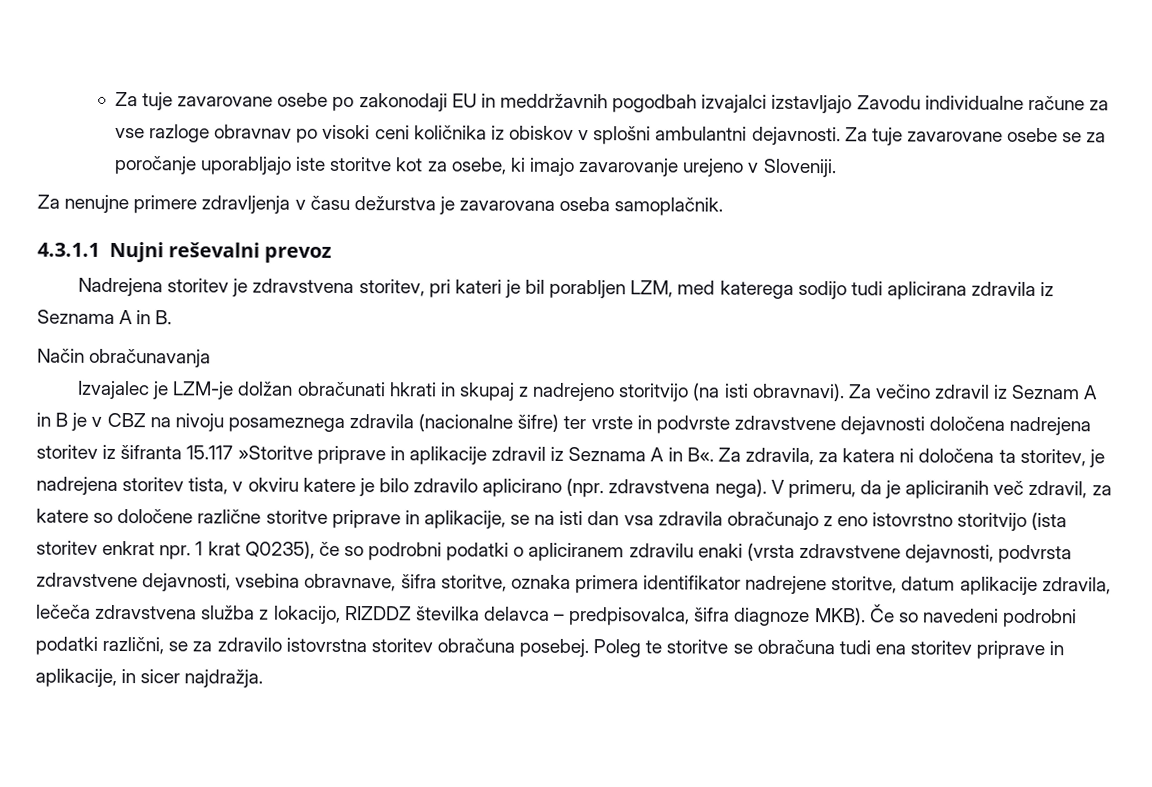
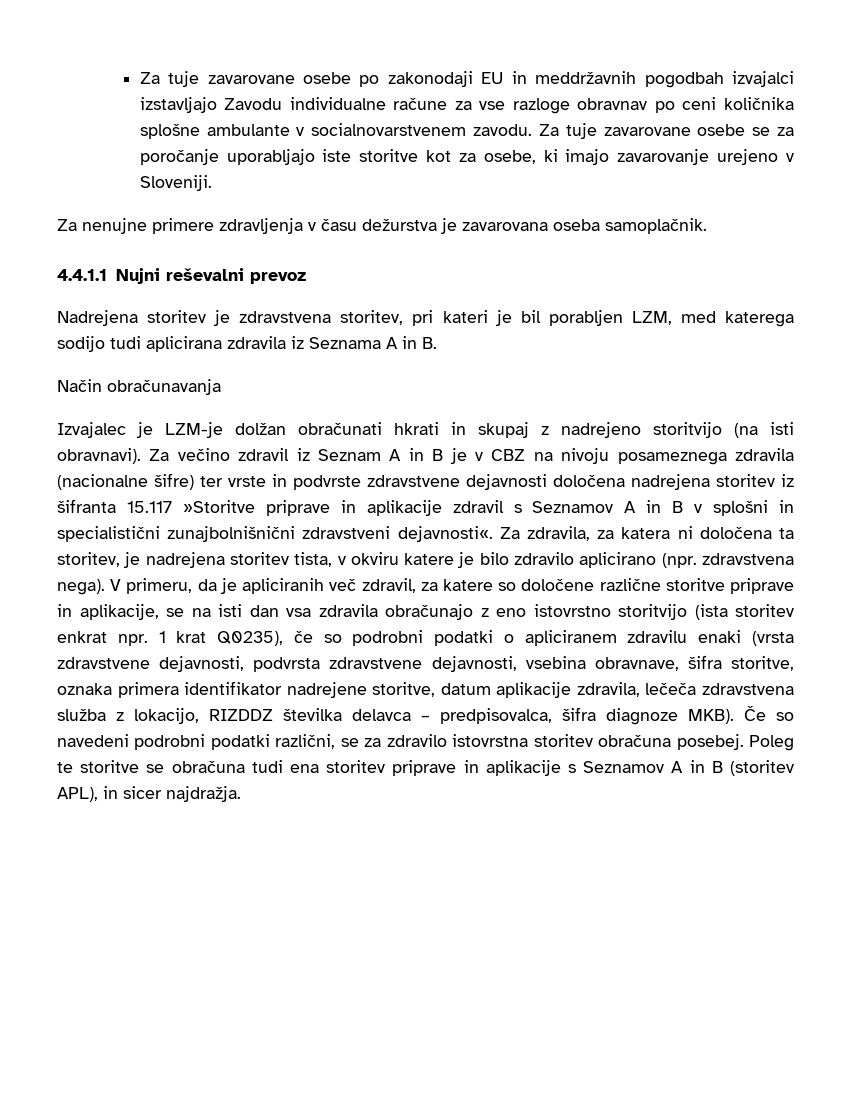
[322,124,371,140] visoki -> (675, 107) none
[490,125,841,146] iz obiskov v splošni ambulantni dejavnosti. -> [139,123,533,139] splošne ambulante v socialnovarstvenem zavodu.
[37,242,100,257] 4.3.1.1 -> [57,269,107,281] 4.4.1.1
[550,446,714,462] iz Seznama A in B«. -> [513,500,795,516] [57,526,493,542] s Seznamov A in B v splošni in specialistični zunajbolnišnični zdravstveni dejavnosti«.
[35,668,117,687] aplikacije, -> [485,760,795,776] [57,787,98,802] aplikacije s Seznamov A in B (storitev APL),

